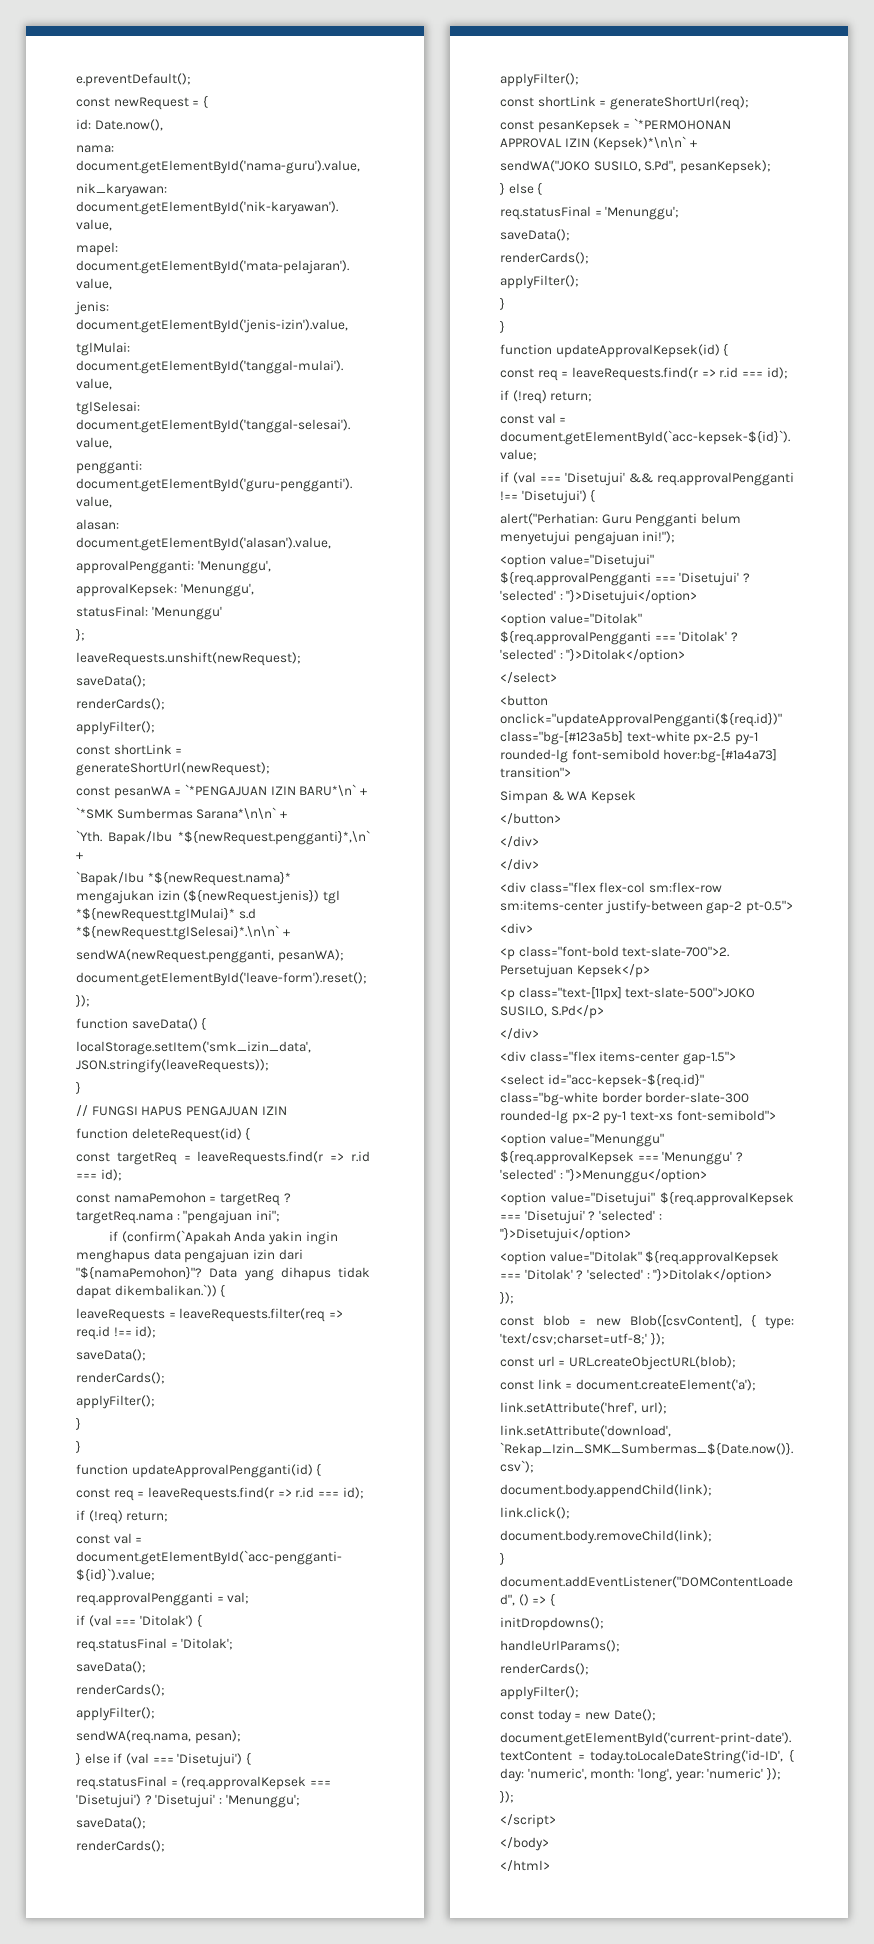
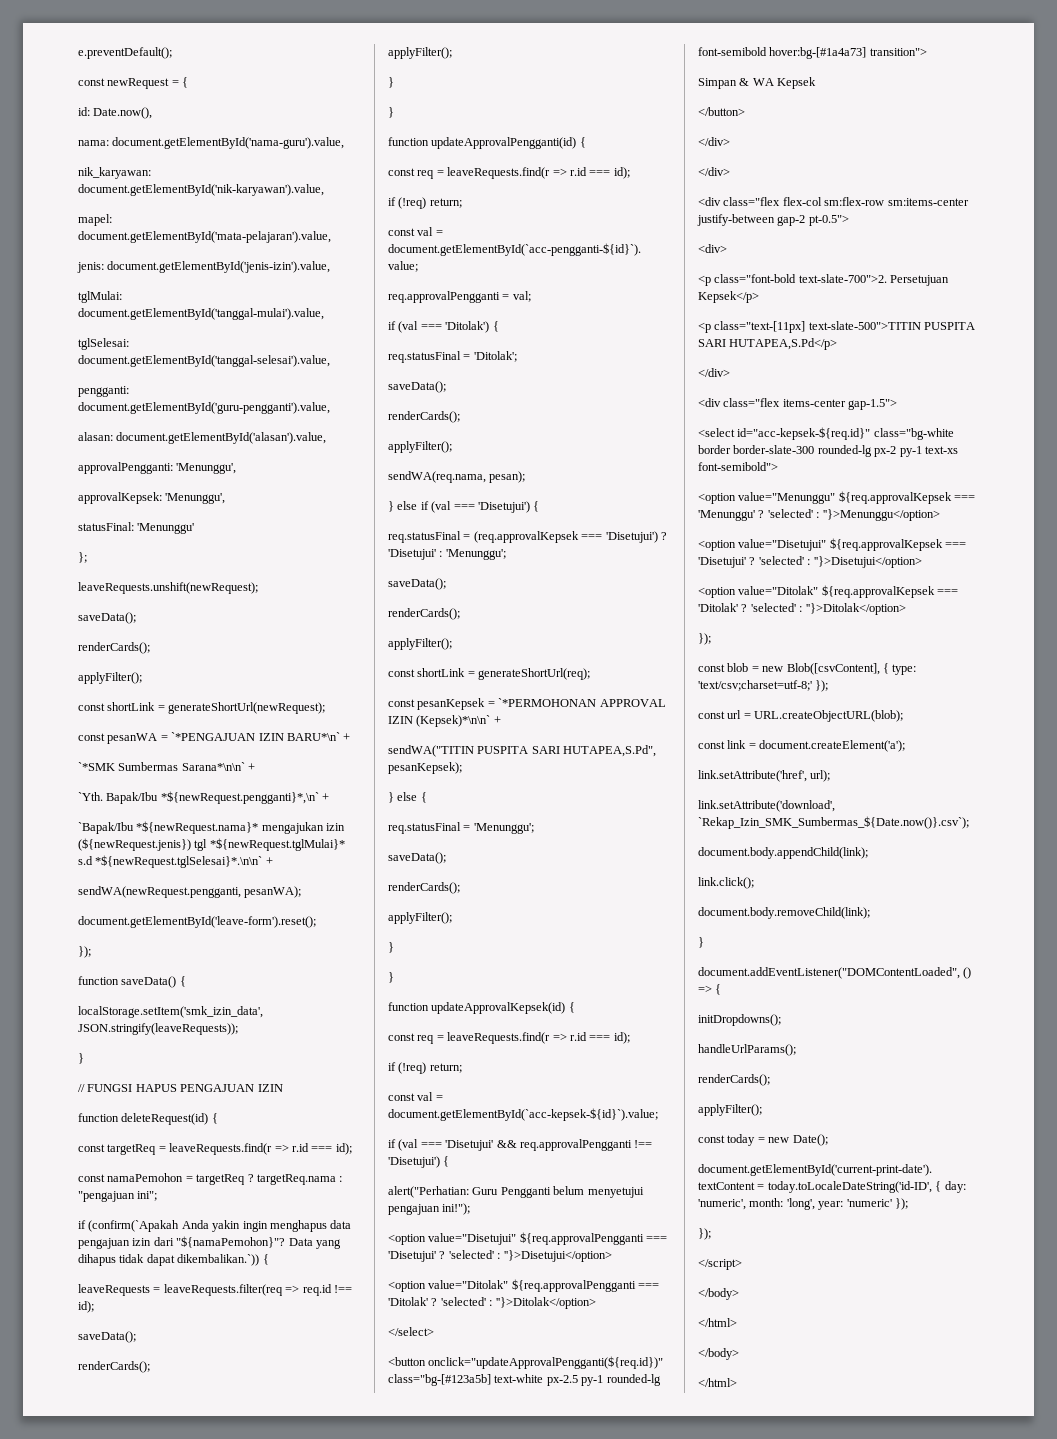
[500,160,677,172] sendWA("JOKO SUSILO, S.Pd", -> [388,745,657,757] sendWA("TITIN PUSPITA SARI HUTAPEA,S.Pd",
[625,987,756,998] [500,1005,604,1019] text-slate-500">JOKO SUSILO, S.Pd</p> -> [808,321,976,330] [698,338,838,350] text-slate-500">TITIN PUSPITA SARI HUTAPEA,S.Pd</p>
(550, 1865) none -> [698,1348,739,1360] [698,1378,737,1387] // </body> // </html>

